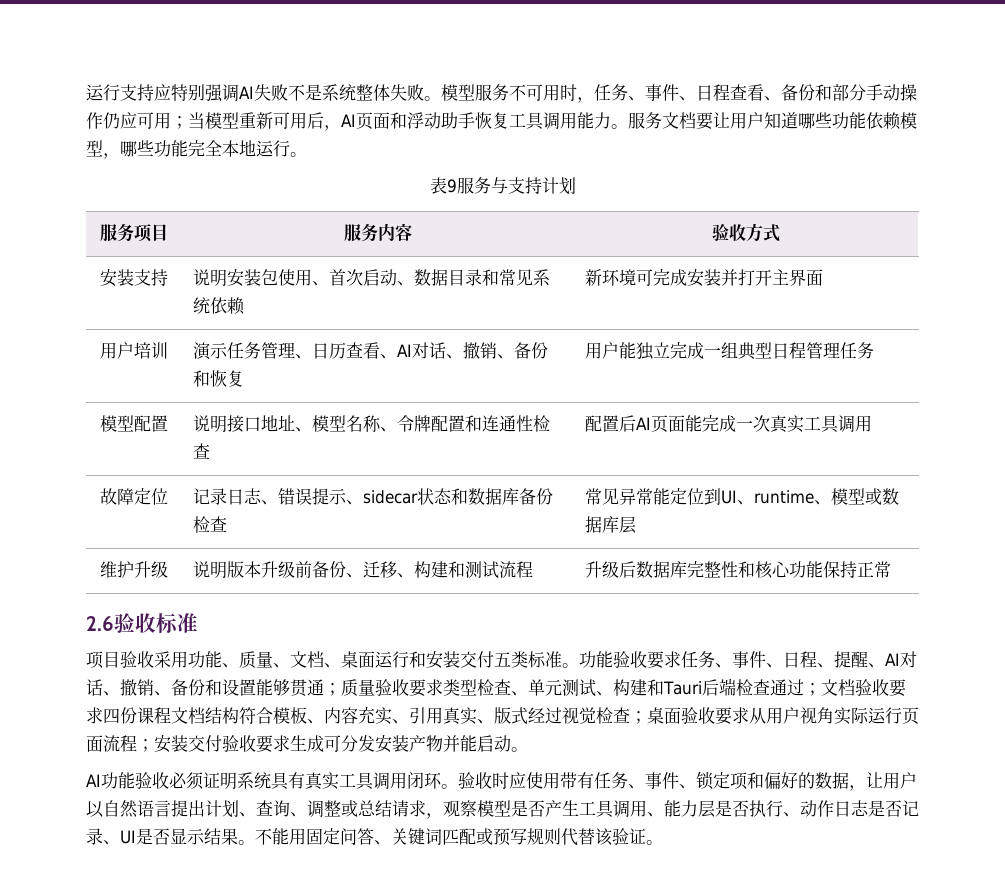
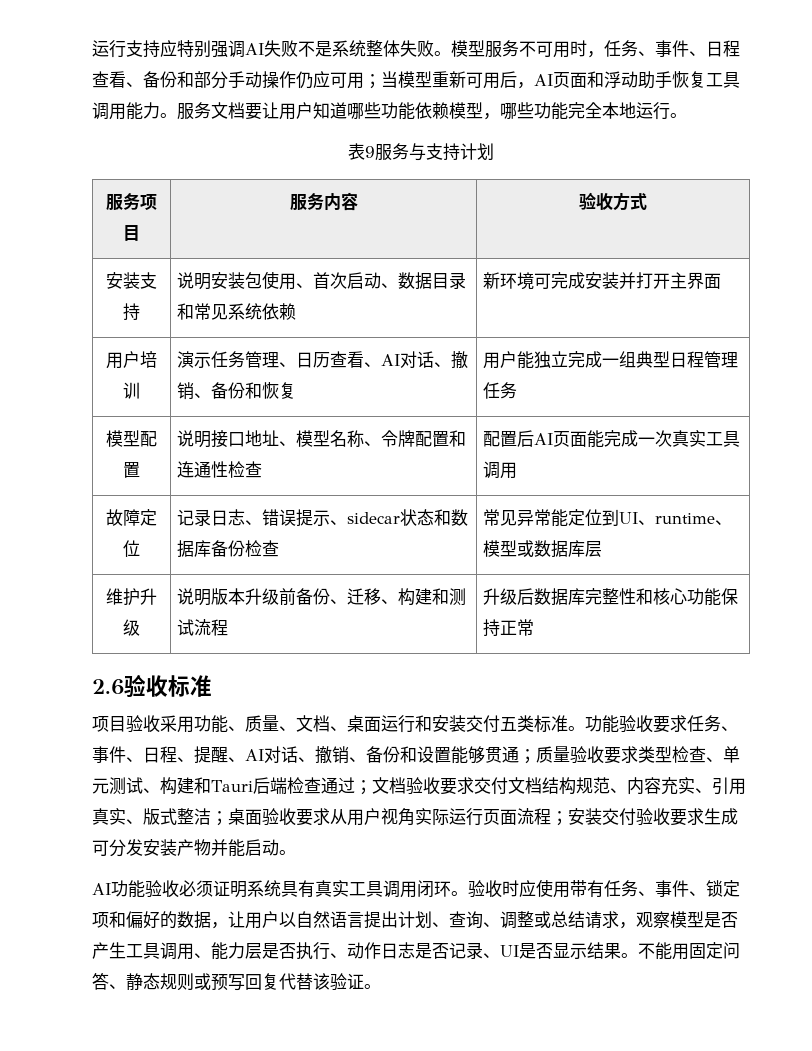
[103,707,307,724] 四份课程文档结构符合模板 -> [473,777,610,795] 交付文档结构规范
[528,707,630,724] 经过视觉检查 -> [177,808,211,825] 整洁
[391,828,561,846] 关键词匹配或预写规则 -> [126,973,279,991] 静态规则或预写回复

